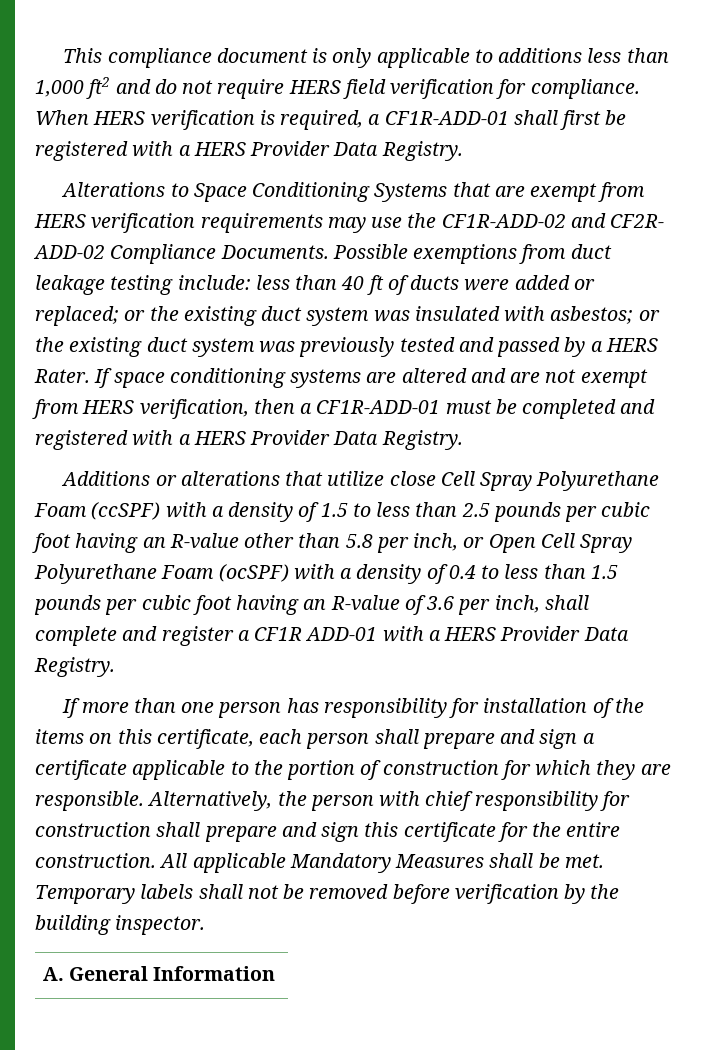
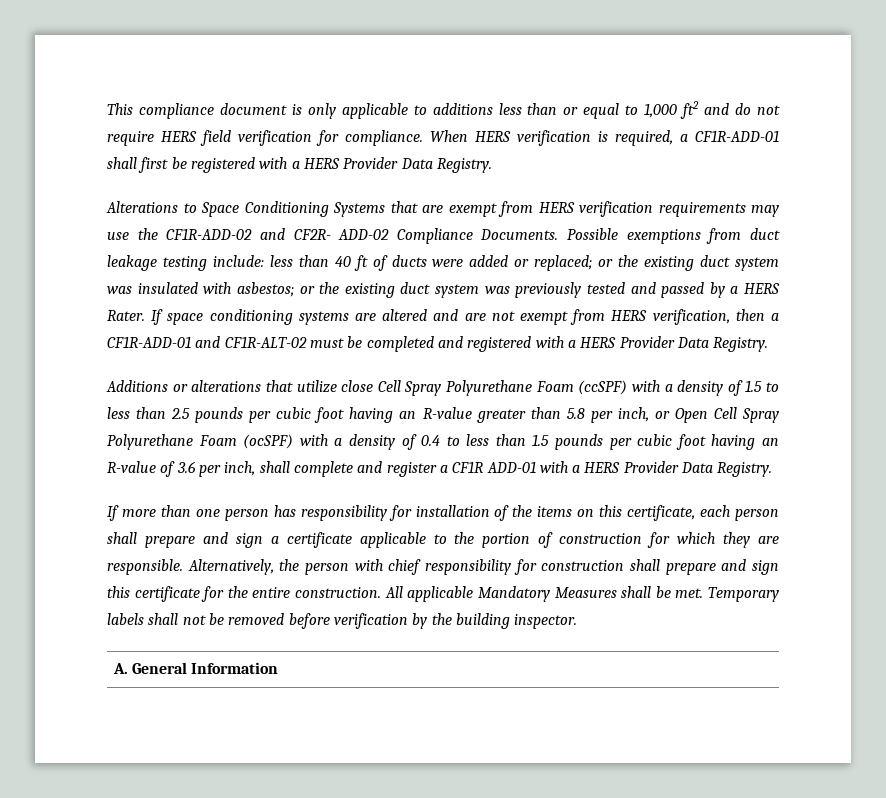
(669, 55) none -> [563,103,639,119] or equal to
(441, 407) none -> [195,336,307,348] and CF1R-ALT-02
[244,533,295,548] other -> [476,409,526,423] greater

